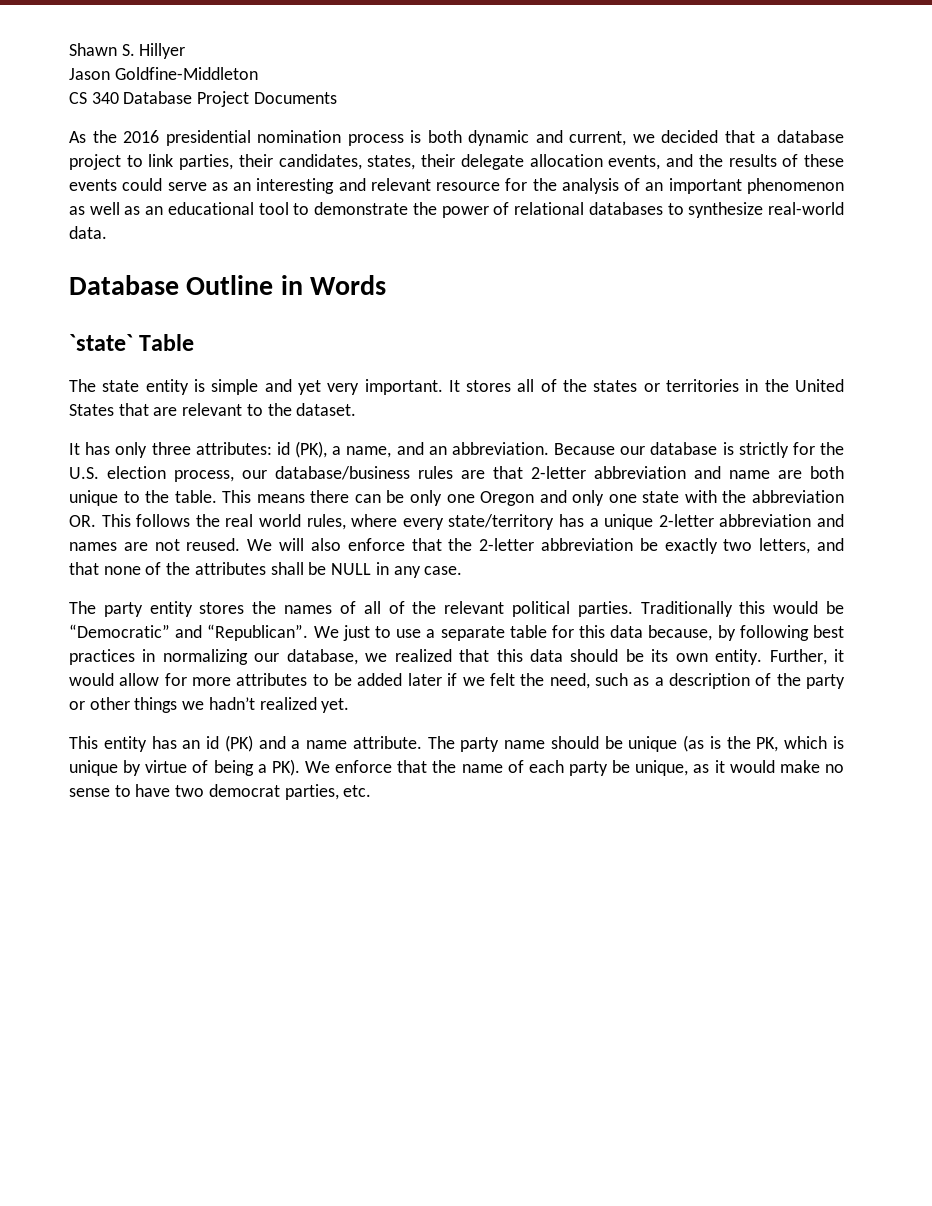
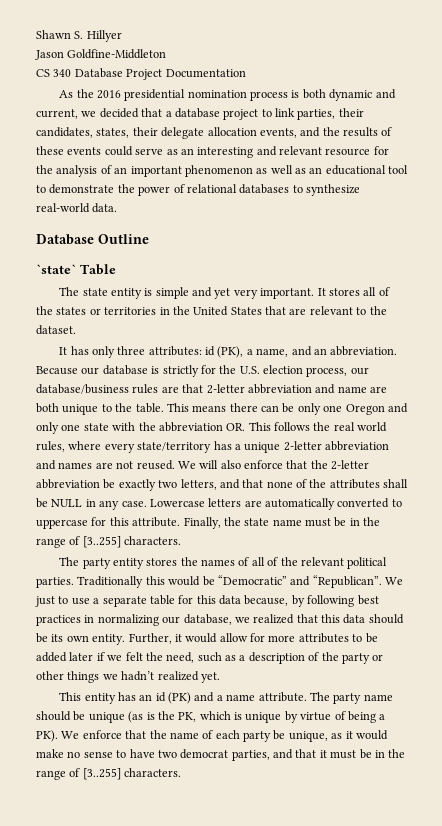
[253,92,337,104] Documents -> [165,69,246,78] Documentation
[280,275,387,295] in Words -> (149, 239) none
(463, 570) none -> [149,498,402,510] [36,517,381,529] [36,536,182,548] Lowercase letters are automatically converted to uppercase for this attribute. Finally, the state name must be in the range of [3..255] characters.
[343,785,372,797] etc. -> [273,749,406,759] [36,768,182,780] and that it must be in the range of [3..255] characters.

